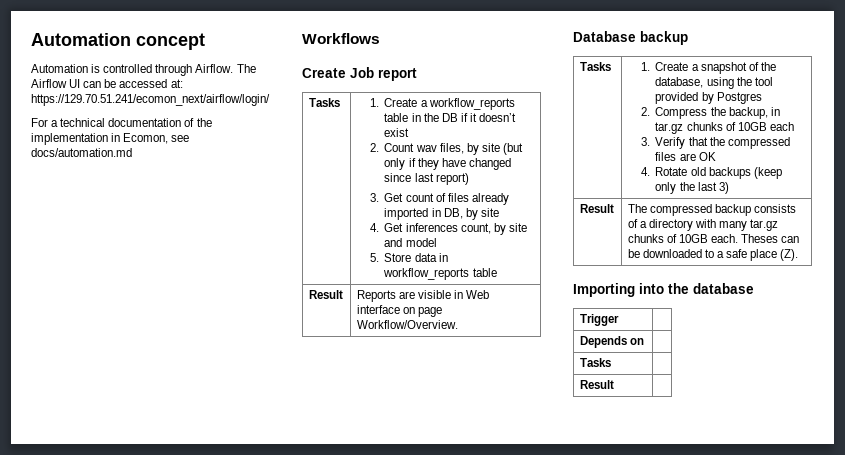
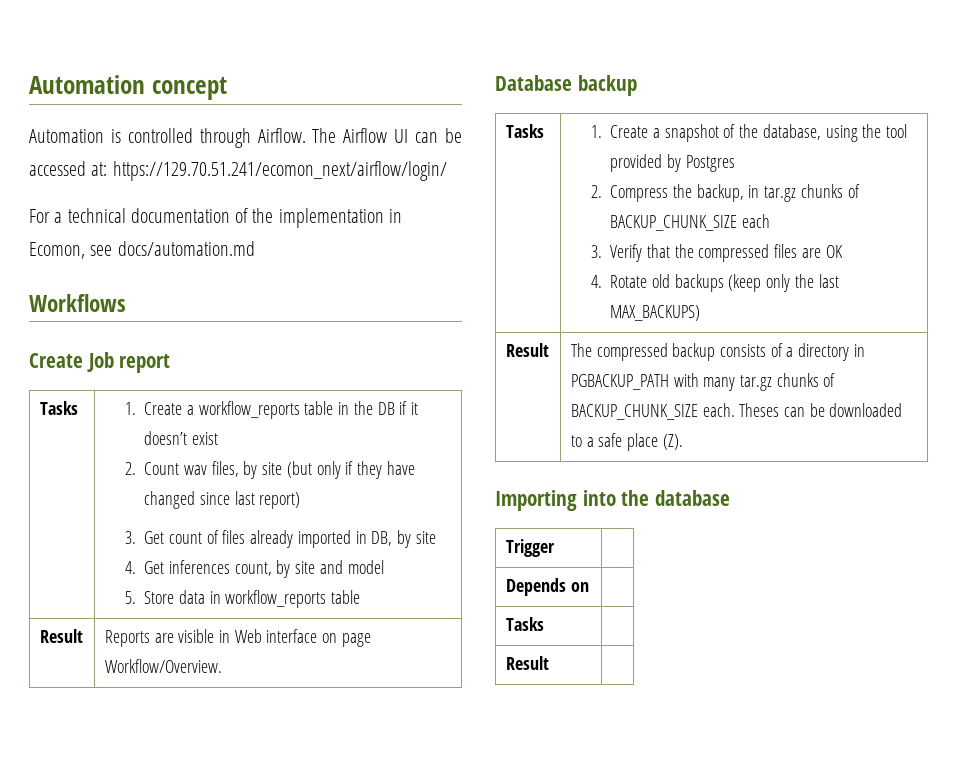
[737,122,767,131] 10GB -> [610,215,738,231] BACKUP_CHUNK_SIZE
[718,182,729,194] 3) -> [610,305,701,321] MAX_BACKUPS)
(693, 225) none -> [853,344,865,357] [570,374,669,390] in PGBACKUP_PATH
[678,234,708,243] 10GB -> [570,404,698,420] BACKUP_CHUNK_SIZE

